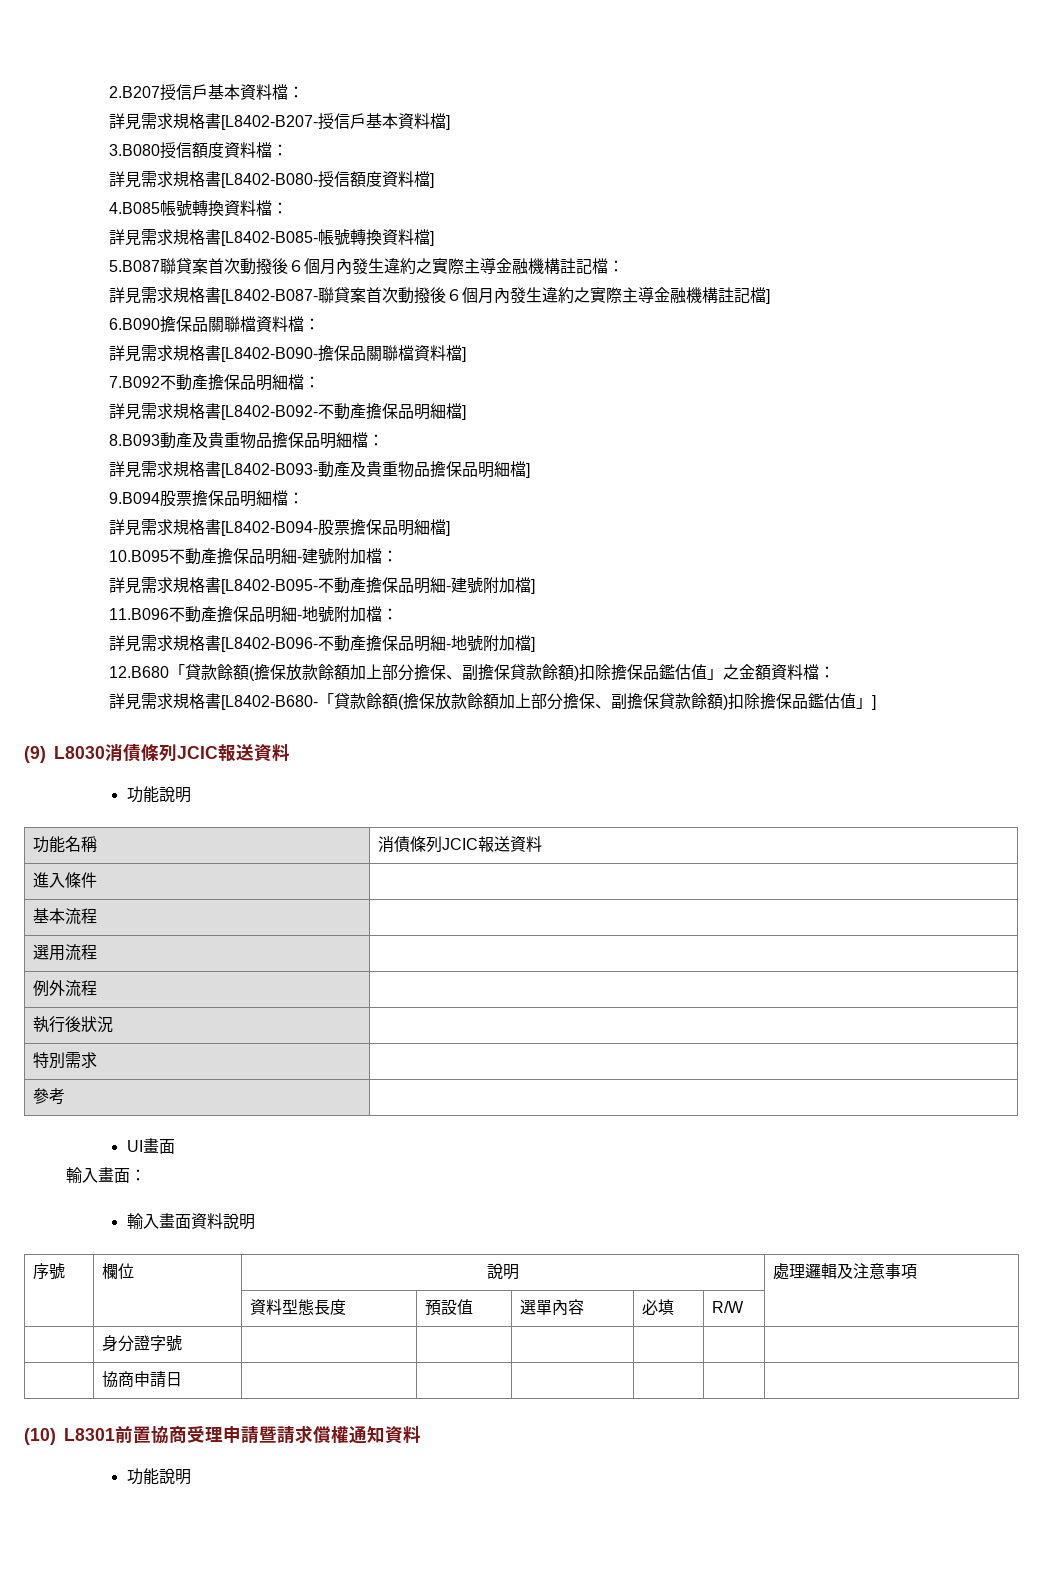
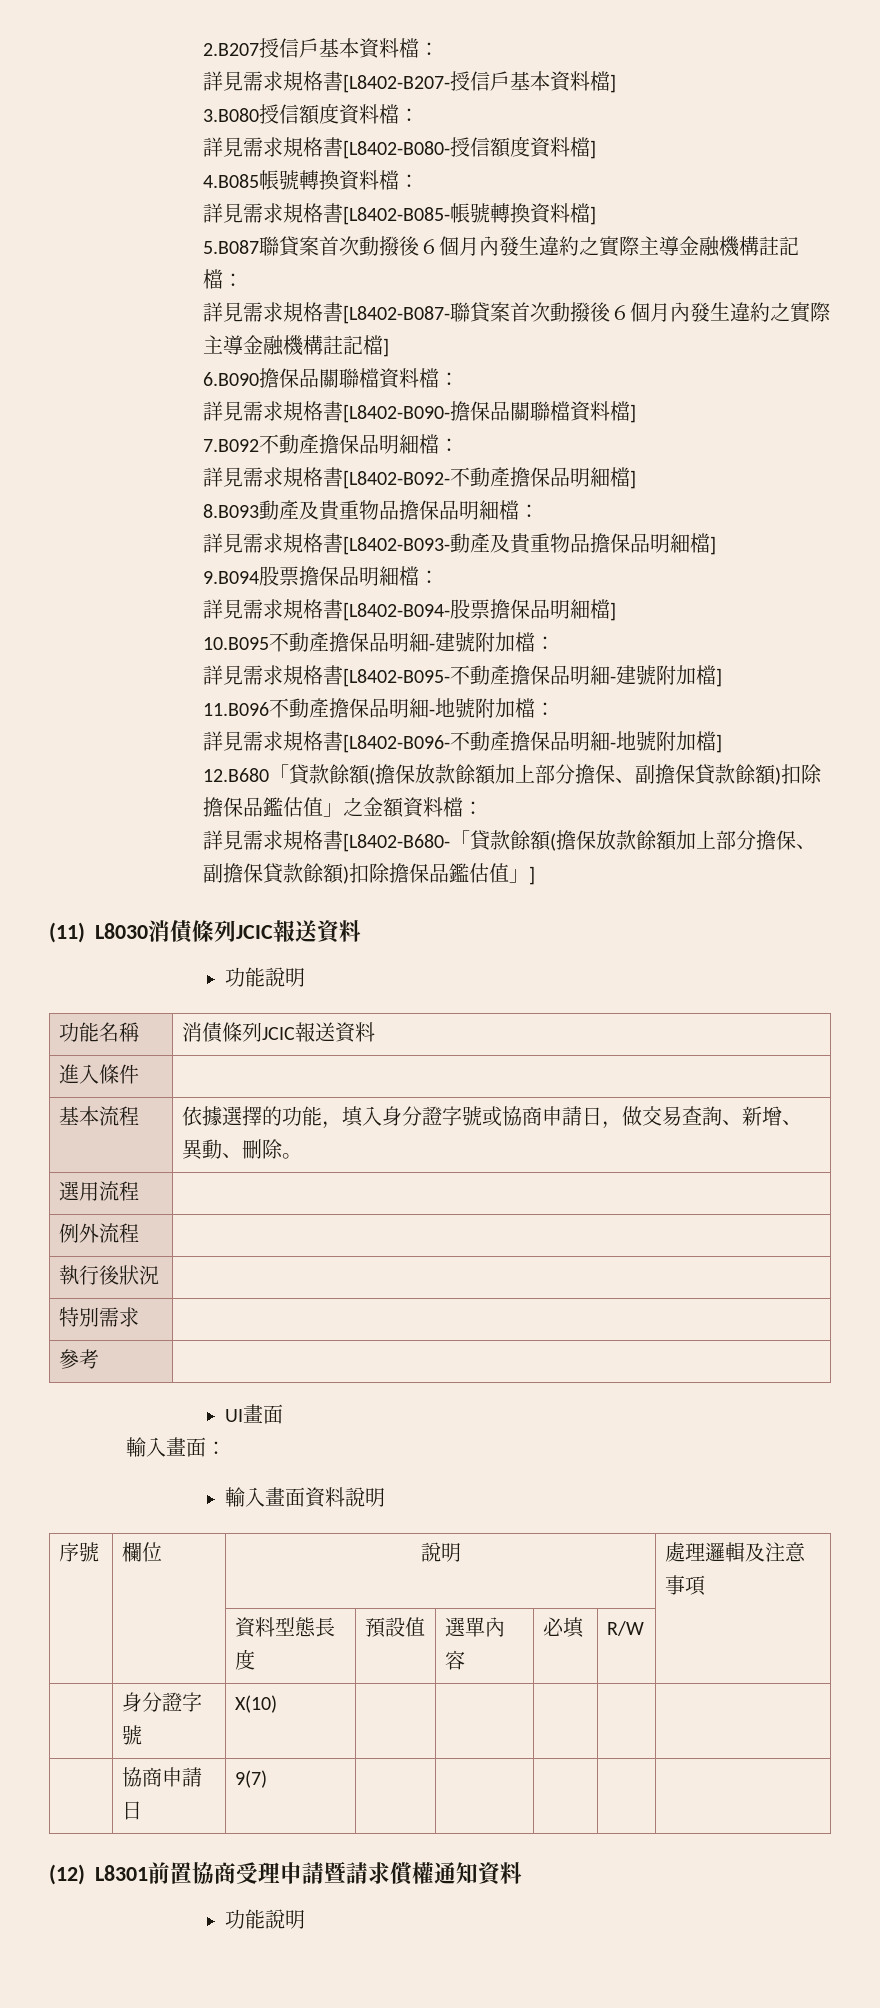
[24,746,46,763] (9) -> [49,922,85,943] (11)
(98, 916) none -> [182,1106,803,1129] [182,1139,303,1160] 依據選擇的功能，填入身分證字號或協商申請日，做交易查詢、新增、異動、刪除。
(183, 1343) none -> [235,1695,278,1713] X(10)
[24,1428,56,1445] | | | | | // (10) -> [235,1770,268,1788] [49,1864,85,1885] 9(7) | | | | | // (12)

